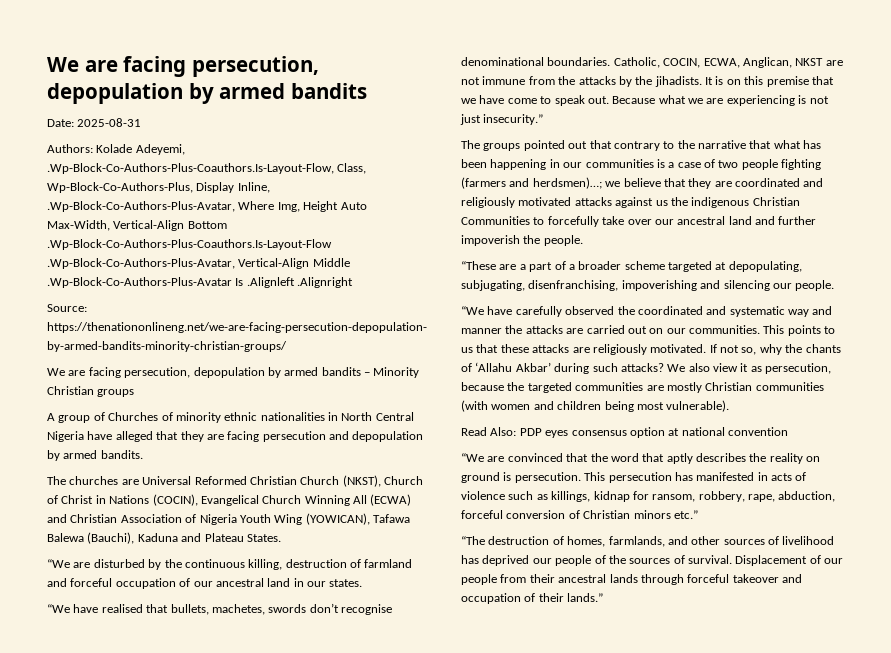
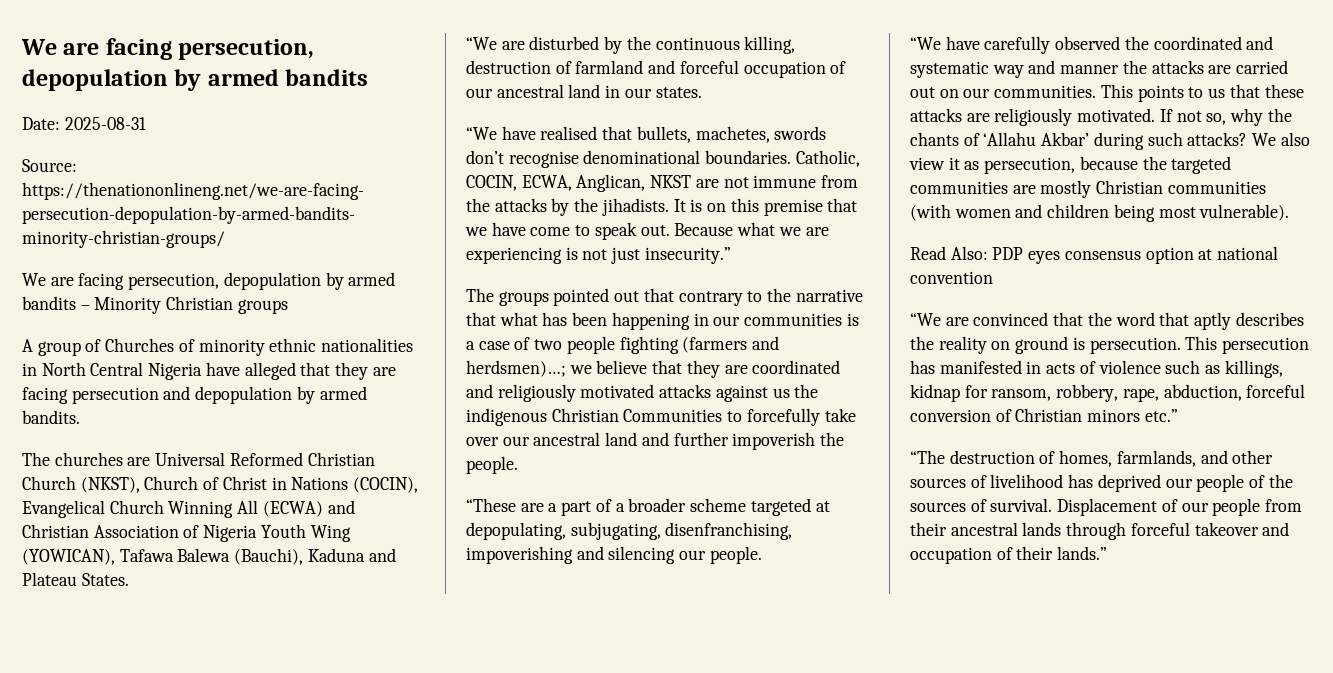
[47,144,185,155] [47,163,367,174] [47,182,270,193] [47,201,367,212] [47,220,227,231] [47,239,332,250] [47,258,350,269] [47,277,354,288] // Authors: Kolade Adeyemi, .Wp-Block-Co-Authors-Plus-Coauthors.Is-Layout-Flow, Class, Wp-Block-Co-Authors-Plus, Display Inline, .Wp-Block-Co-Authors-Plus-Avatar, Where Img, Height Auto Max-Width, Vertical-Align Bottom .Wp-Block-Co-Authors-Plus-Coauthors.Is-Layout-Flow .Wp-Block-Co-Authors-Plus-Avatar, Vertical-Align Middle .Wp-Block-Co-Authors-Plus-Avatar Is .Alignleft .Alignright -> (146, 123) none

